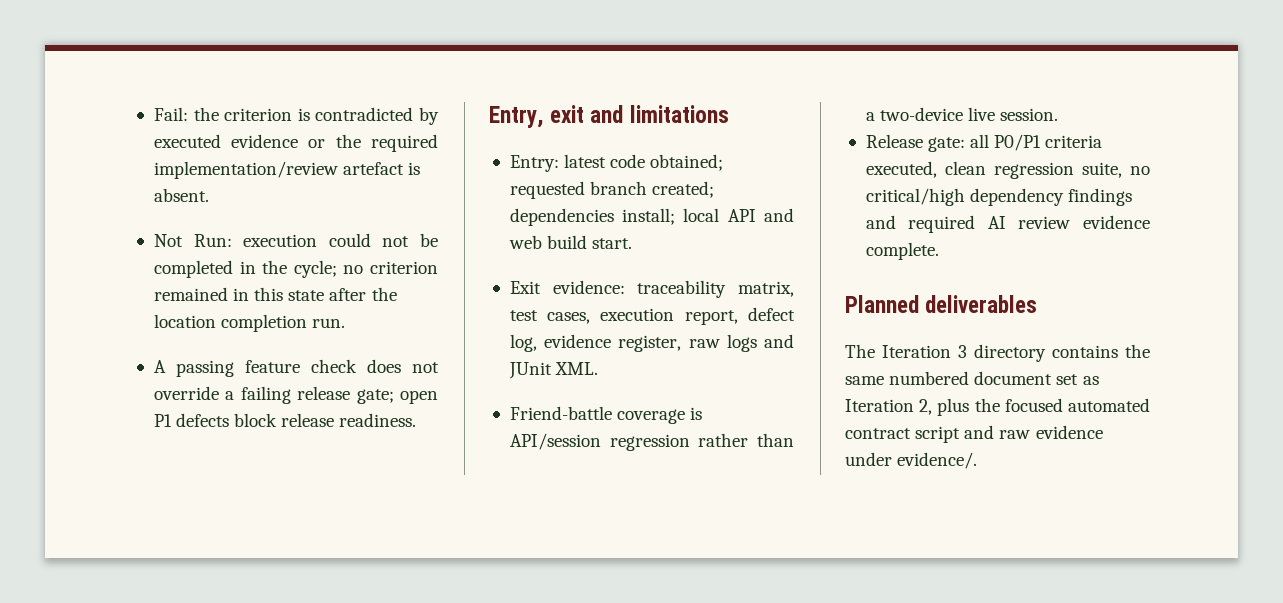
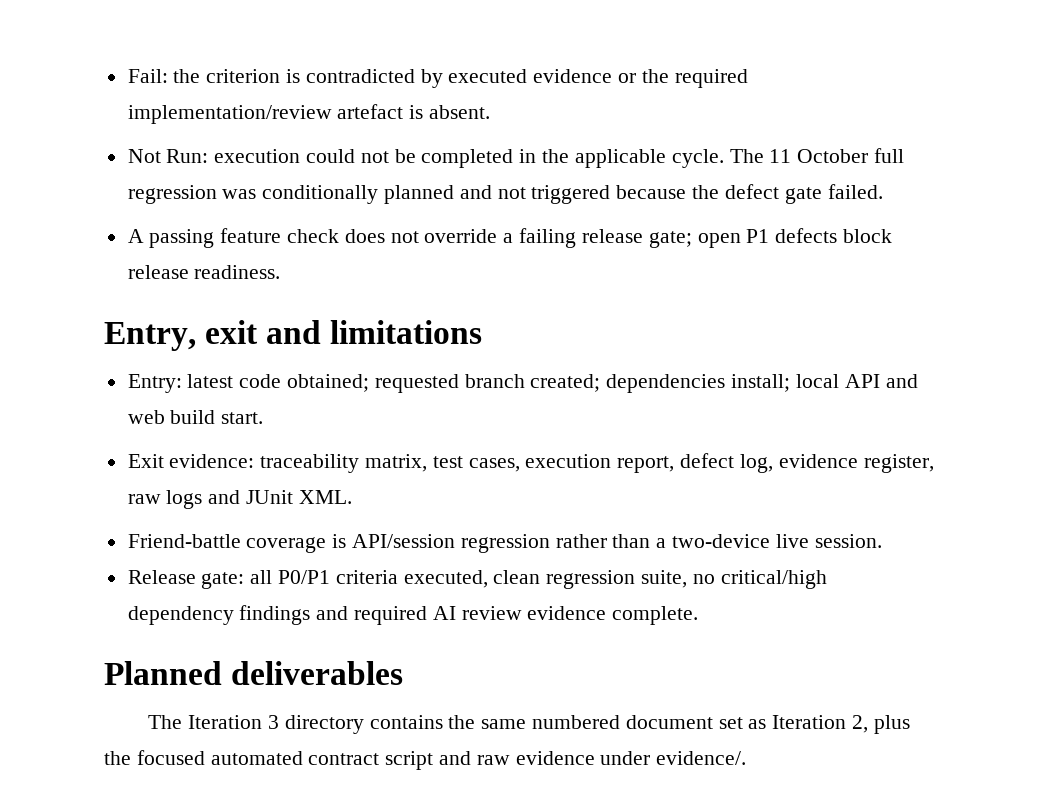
[293,260,438,278] [153,287,397,301] [153,314,346,332] cycle; no criterion remained in this state after the location completion run. -> [574,148,904,168] [127,184,883,204] applicable cycle. The 11 October full regression was conditionally planned and not triggered because the defect gate failed.

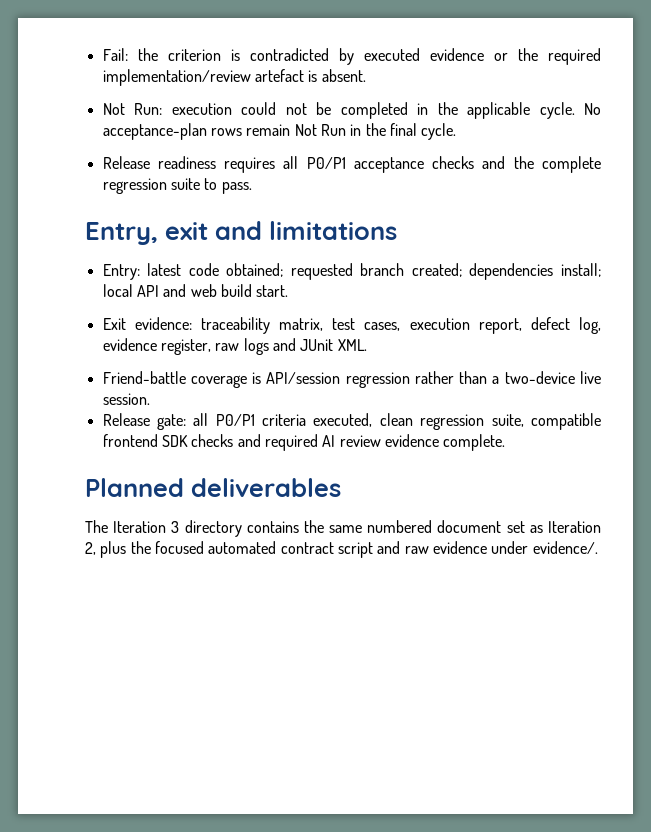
[729,148,904,163] [127,184,883,204] [127,228,892,248] [127,265,281,279] The 11 October full regression was conditionally planned and not triggered because the defect gate failed. // A passing feature check does not override a failing release gate; open P1 defects block release readiness. -> [584,103,602,115] [102,123,457,140] [102,156,601,173] [102,178,252,194] No acceptance-plan rows remain Not Run in the final cycle. // Release readiness requires all P0/P1 acceptance checks and the complete regression suite to pass.
[692,570,827,589] [127,605,311,625] no critical/high dependency findings -> [531,413,601,430] [102,434,234,447] compatible frontend SDK checks

